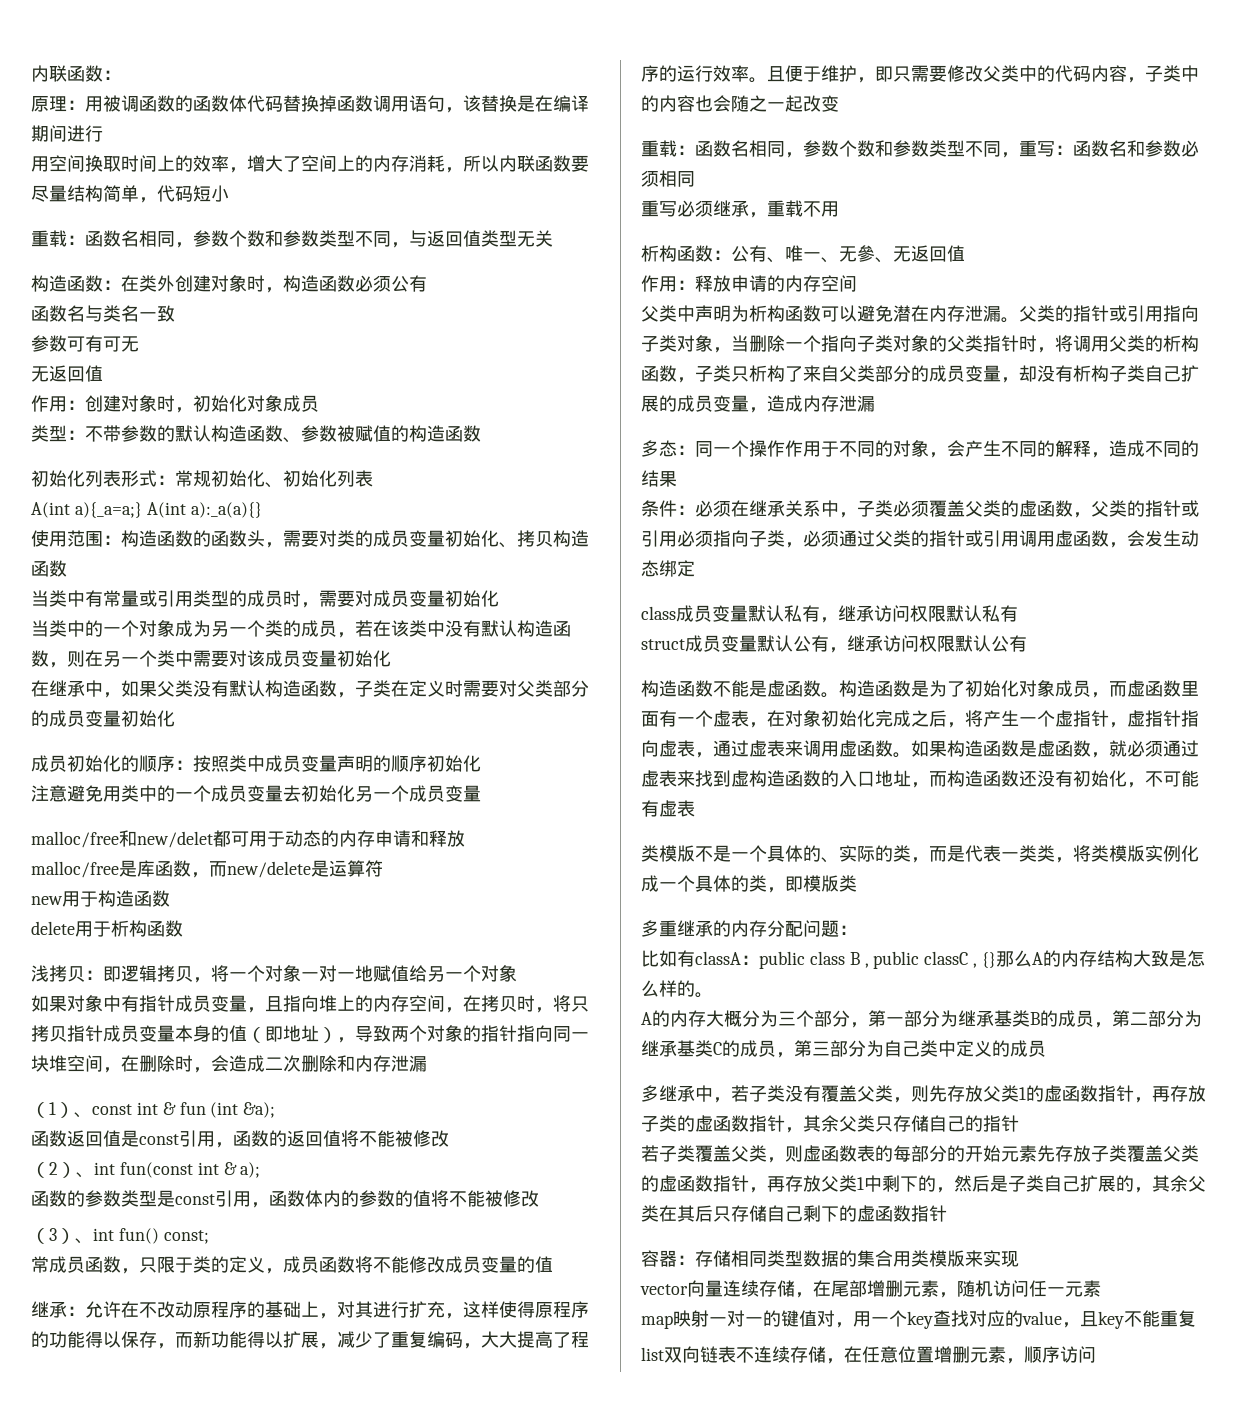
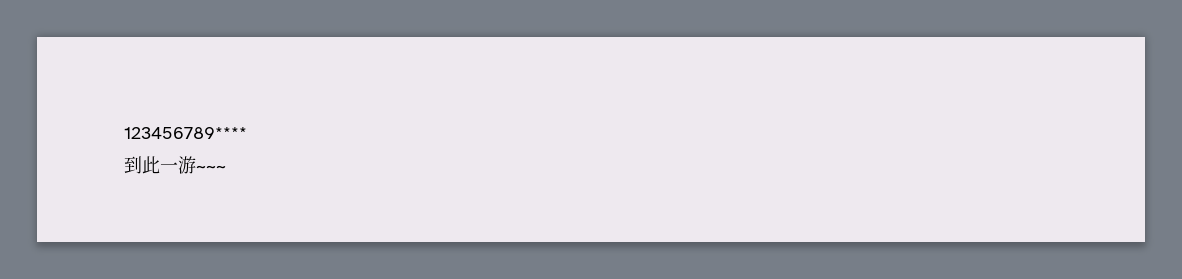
[31,65,121,82] [31,95,589,113] [31,125,103,142] [31,155,589,173] [31,185,229,203] [31,230,553,248] [31,275,427,293] [31,305,175,322] [31,335,139,352] [31,365,103,382] [31,395,319,413] [31,425,481,443] [31,470,373,488] [31,502,262,518] [31,530,589,548] [31,560,67,577] [31,590,499,608] [31,620,571,638] [31,650,391,668] [31,680,589,698] [31,710,175,727] [31,755,481,772] [31,785,481,802] [31,830,465,848] [31,860,383,878] [31,890,170,907] [31,920,183,937] [31,965,517,983] [31,995,589,1013] [31,1025,589,1043] [31,1055,427,1073] [31,1102,276,1118] [31,1130,449,1148] [31,1162,261,1178] [31,1190,539,1208] [31,1228,209,1244] [31,1256,553,1274] [31,1301,589,1319] [31,1331,589,1349] [641,65,1199,83] [641,95,839,112] [641,140,1199,158] [641,170,695,187] [641,200,839,218] [641,245,965,263] [641,275,857,292] [641,305,1199,323] [641,335,1199,353] [641,365,1199,383] [641,395,875,413] [641,440,1199,458] [641,470,677,487] [641,500,1199,518] [641,530,1199,548] [641,560,695,577] [641,605,1018,623] [641,635,1027,653] [641,680,1199,698] [641,710,1199,728] [641,740,1199,758] [641,770,1199,788] [641,800,695,817] [641,845,1199,863] [641,875,857,893] [641,920,857,937] [641,950,1206,969] [641,980,713,998] [641,1010,1202,1028] [641,1040,1046,1058] [641,1085,1206,1103] [641,1115,1019,1133] [641,1145,1199,1163] [641,1175,1206,1193] [641,1205,947,1222] [641,1250,1019,1267] [640,1280,1101,1298] [641,1310,1196,1329] [641,1346,1096,1364] 内联函数： // 原理：用被调函数的函数体代码替换掉函数调用语句，该替换是在编译期间进行 // 用空间换取时间上的效率，增大了空间上的内存消耗，所以内联函数要尽量结构简单，代码短小 // 重载：函数名相同，参数个数和参数类型不同，与返回值类型无关 // 构造函数：在类外创建对象时，构造函数必须公有 // 函数名与类名一致 // 参数可有可无 // 无返回值 // 作用：创建对象时，初始化对象成员 // 类型：不带参数的默认构造函数、参数被赋值的构造函数 // 初始化列表形式：常规初始化、初始化列表 // A(int a){_a=a;} A(int a):_a(a){} // 使用范围：构造函数的函数头，需要对类的成员变量初始化、拷贝构造函数 // 当类中有常量或引用类型的成员时，需要对成员变量初始化 // 当类中的一个对象成为另一个类的成员，若在该类中没有默认构造函数，则在另一个类中需要对该成员变量初始化 // 在继承中，如果父类没有默认构造函数，子类在定义时需要对父类部分的成员变量初始化 // 成员初始化的顺序：按照类中成员变量声明的顺序初始化 // 注意避免用类中的一个成员变量去初始化另一个成员变量 // malloc/free和new/delet都可用于动态的内存申请和释放 // malloc/free是库函数，而new/delete是运算符 // new用于构造函数 // delete用于析构函数 // 浅拷贝：即逻辑拷贝，将一个对象一对一地赋值给另一个对象 // 如果对象中有指针成员变量，且指向堆上的内存空间，在拷贝时，将只拷贝指针成员变量本身的值（即地址），导致两个对象的指针指向同一块堆空间，在删除时，会造成二次删除和内存泄漏 // （1）、const int & fun (int &a); // 函数返回值是const引用，函数的返回值将不能被修改 // （2）、int fun(const int & a); // 函数的参数类型是const引用，函数体内的参数的值将不能被修改 // （3）、int fun() const; // 常成员函数，只限于类的定义，成员函数将不能修改成员变量的值 // 继承：允许在不改动原程序的基础上，对其进行扩充，这样使得原程序的功能得以保存，而新功能得以扩展，减少了重复编码，大大提高了程序的运行效率。且便于维护，即只需要修改父类中的代码内容，子类中的内容也会随之一起改变 // 重载：函数名相同，参数个数和参数类型不同，重写：函数名和参数必须相同 // 重写必须继承，重载不用 // 析构函数：公有、唯一、无參、无返回值 // 作用：释放申请的内存空间 // 父类中声明为析构函数可以避免潜在内存泄漏。父类的指针或引用指向子类对象，当删除一个指向子类对象的父类指针时，将调用父类的析构函数，子类只析构了来自父类部分的成员变量，却没有析构子类自己扩展的成员变量，造成内存泄漏 // 多态：同一个操作作用于不同的对象，会产生不同的解释，造成不同的结果 // 条件：必须在继承关系中，子类必须覆盖父类的虚函数，父类的指针或引用必须指向子类，必须通过父类的指针或引用调用虚函数，会发生动态绑定 // class成员变量默认私有，继承访问权限默认私有 // struct成员变量默认公有，继承访问权限默认公有 // 构造函数不能是虚函数。构造函数是为了初始化对象成员，而虚函数里面有一个虚表，在对象初始化完成之后，将产生一个虚指针，虚指针指向虚表，通过虚表来调用虚函数。如果构造函数是虚函数，就必须通过虚表来找到虚构造函数的入口地址，而构造函数还没有初始化，不可能有虚表 // 类模版不是一个具体的、实际的类，而是代表一类类，将类模版实例化成一个具体的类，即模版类 // 多重继承的内存分配问题： // 比如有classA：public class B , public classC , {}那么A的内存结构大致是怎么样的。 // A的内存大概分为三个部分，第一部分为继承基类B的成员，第二部分为继承基类C的成员，第三部分为自己类中定义的成员 // 多继承中，若子类没有覆盖父类，则先存放父类1的虚函数指针，再存放子类的虚函数指针，其余父类只存储自己的指针 // 若子类覆盖父类，则虚函数表的每部分的开始元素先存放子类覆盖父类的虚函数指针，再存放父类1中剩下的，然后是子类自己扩展的，其余父类在其后只存储自己剩下的虚函数指针 // 容器：存储相同类型数据的集合用类模版来实现 // vector向量连续存储，在尾部增删元素，随机访问任一元素 // map映射一对一的键值对，用一个key查找对应的value，且key不能重复 // list双向链表不连续存储，在任意位置增删元素，顺序访问 -> [124,127,247,139] [124,156,226,174] 123456789**** // 到此一游~~~

